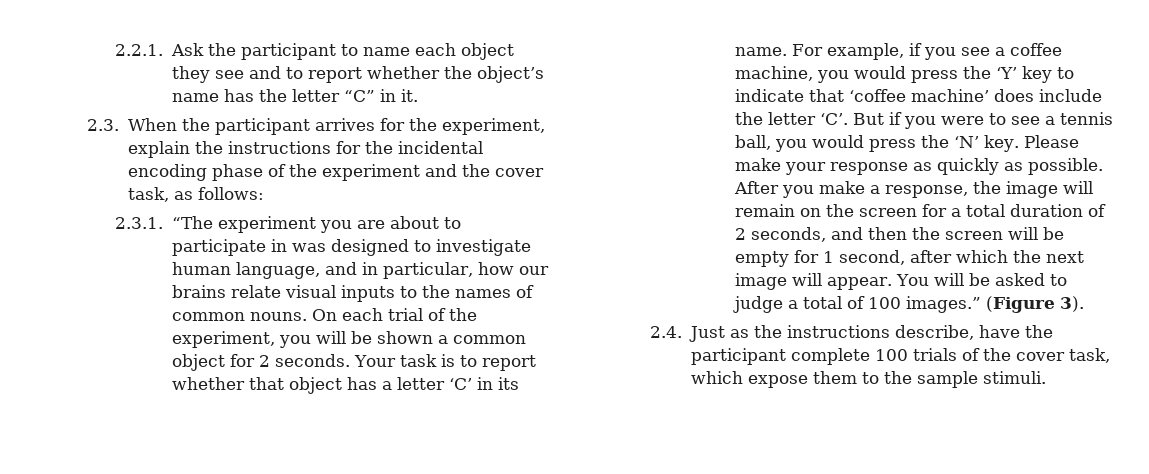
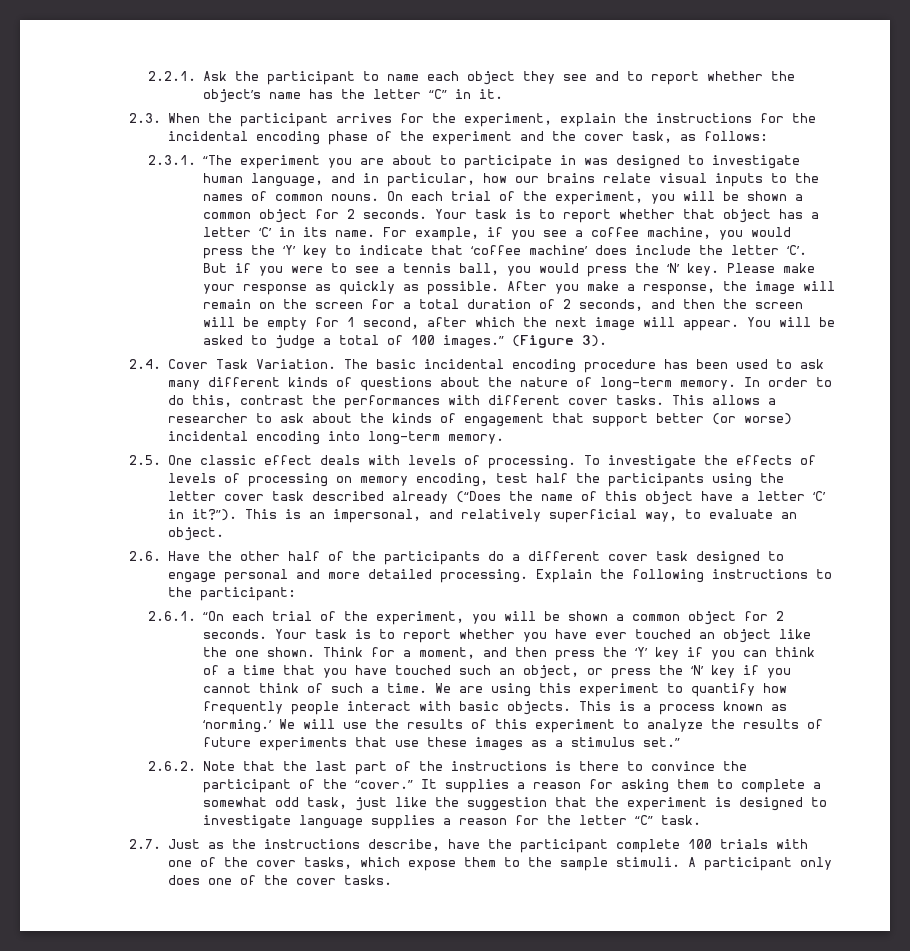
(683, 332) none -> [167,359,824,373] [167,377,832,391] [167,395,776,409] [167,413,792,427] [167,431,504,445] [129,455,816,469] [167,473,784,487] [167,491,826,505] [167,509,797,523] [167,527,224,541] [129,551,784,565] [167,569,832,583] [167,587,296,601] [148,611,784,625] [202,629,811,643] [202,647,815,661] [202,665,791,679] [202,683,787,697] [202,701,787,715] [202,719,823,733] [202,737,680,751] [148,761,747,775] [202,779,821,793] [202,797,827,811] [202,815,701,829] [129,839,162,849] Cover Task Variation. The basic incidental encoding procedure has been used to ask many different kinds of questions about the nature of long-term memory. In order to do this, contrast the performances with different cover tasks. This allows a researcher to ask about the kinds of engagement that support better (or worse) incidental encoding into long-term memory. // 2.5. One classic effect deals with levels of processing. To investigate the effects of levels of processing on memory encoding, test half the participants using the letter cover task described already (“Does the name of this object have a letter ‘C’ in it?”). This is an impersonal, and relatively superficial way, to evaluate an object. // 2.6. Have the other half of the participants do a different cover task designed to engage personal and more detailed processing. Explain the following instructions to the participant: // 2.6.1. “On each trial of the experiment, you will be shown a common object for 2 seconds. Your task is to report whether you have ever touched an object like the one shown. Think for a moment, and then press the ‘Y’ key if you can think of a time that you have touched such an object, or press the ‘N’ key if you cannot think of such a time. We are using this experiment to quantify how frequently people interact with basic objects. This is a process known as ‘norming.’ We will use the results of this experiment to analyze the results of future experiments that use these images as a stimulus set.” // 2.6.2. Note that the last part of the instructions is there to convince the participant of the “cover.” It supplies a reason for asking them to complete a somewhat odd task, just like the suggestion that the experiment is designed to investigate language supplies a reason for the letter “C” task. // 2.7.
[961,348,1110,363] of the cover task, -> [775,839,808,849] [167,857,352,869] with one of the cover tasks,
(1046, 377) none -> [687,857,832,871] [167,875,392,885] A participant only does one of the cover tasks.

